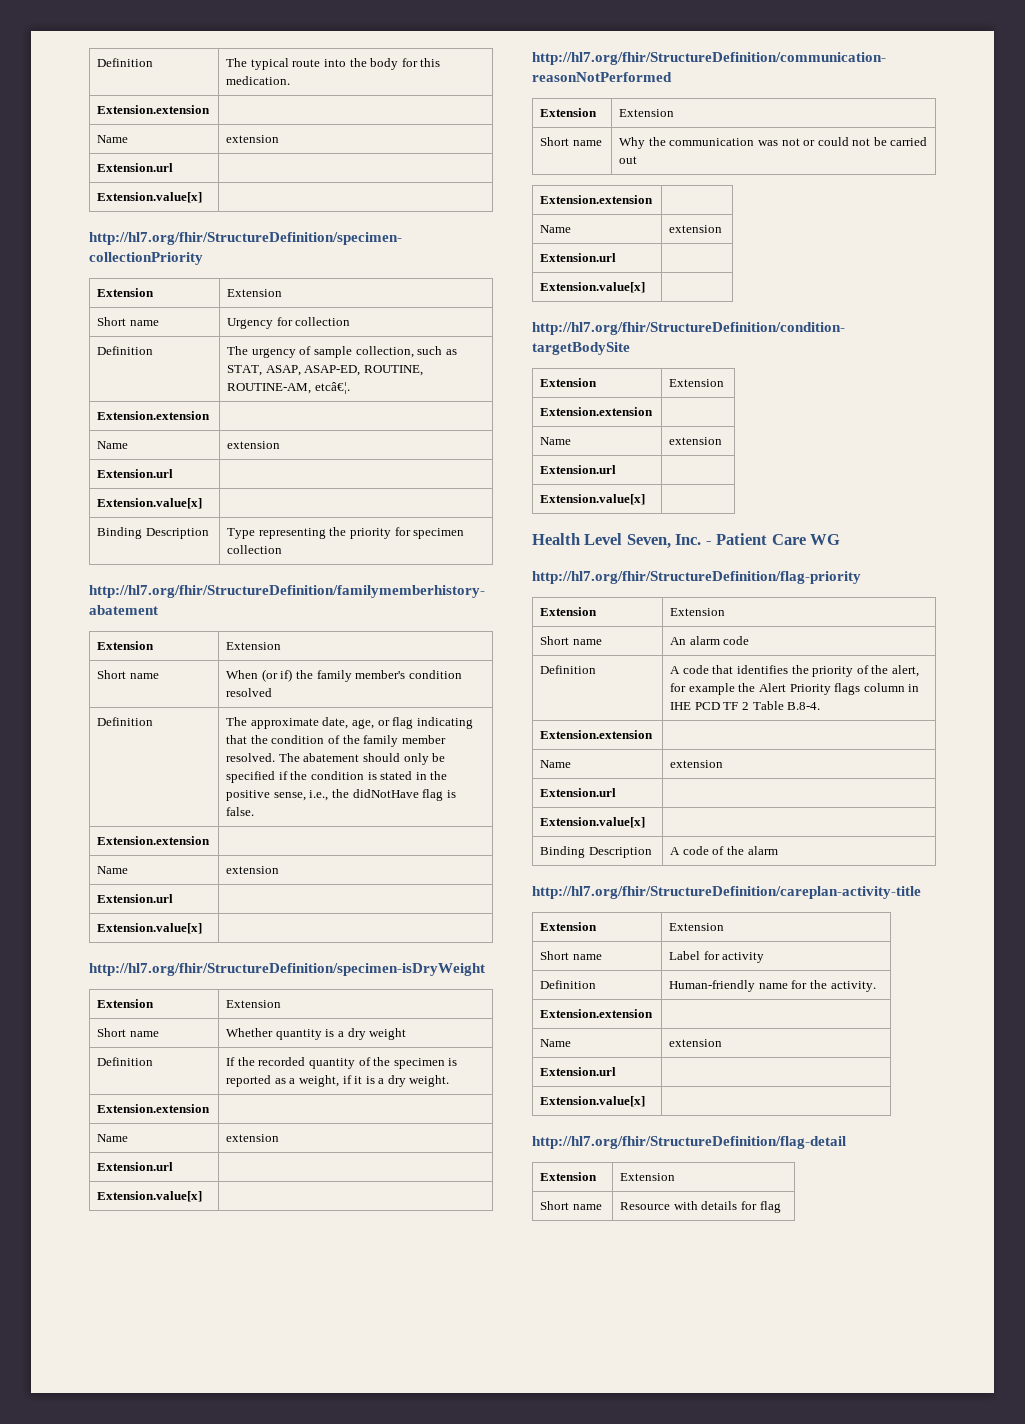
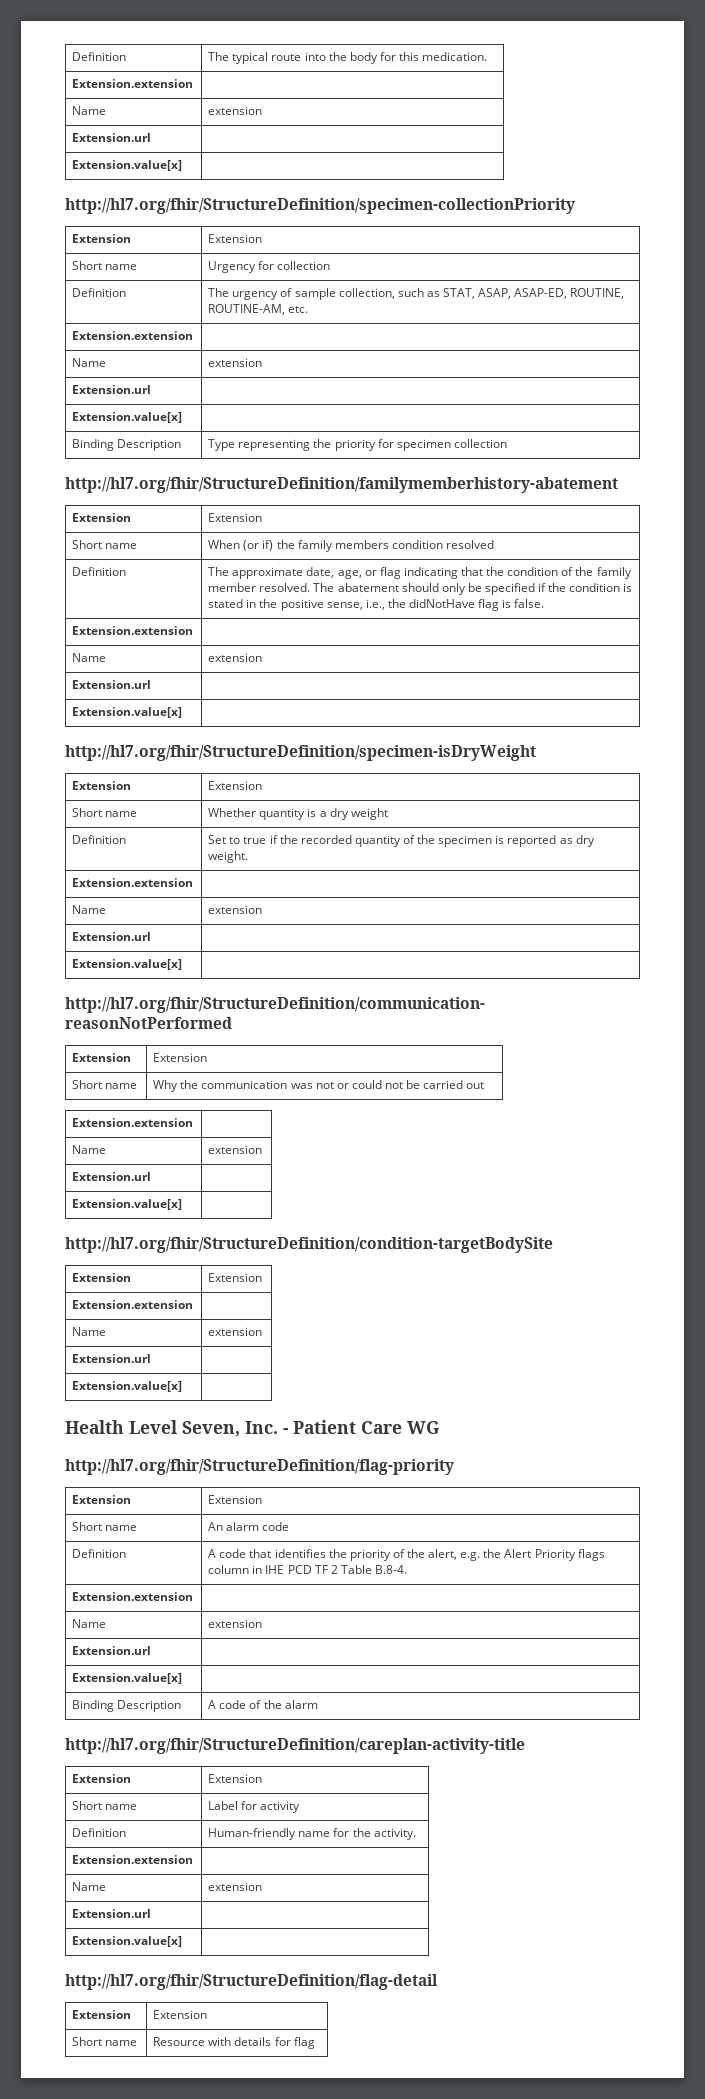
[314,382,350,394] etcâ€¦. -> [288,306,309,313] etc.
[355,670,406,679] member's -> [334,540,389,549] members
[226,1057,236,1066] If -> [208,835,278,844] Set to true if
[289,1075,385,1087] a weight, if it is a -> (573, 841) none
[670,683,735,695] for example -> [460,1552,481,1561] e.g.

